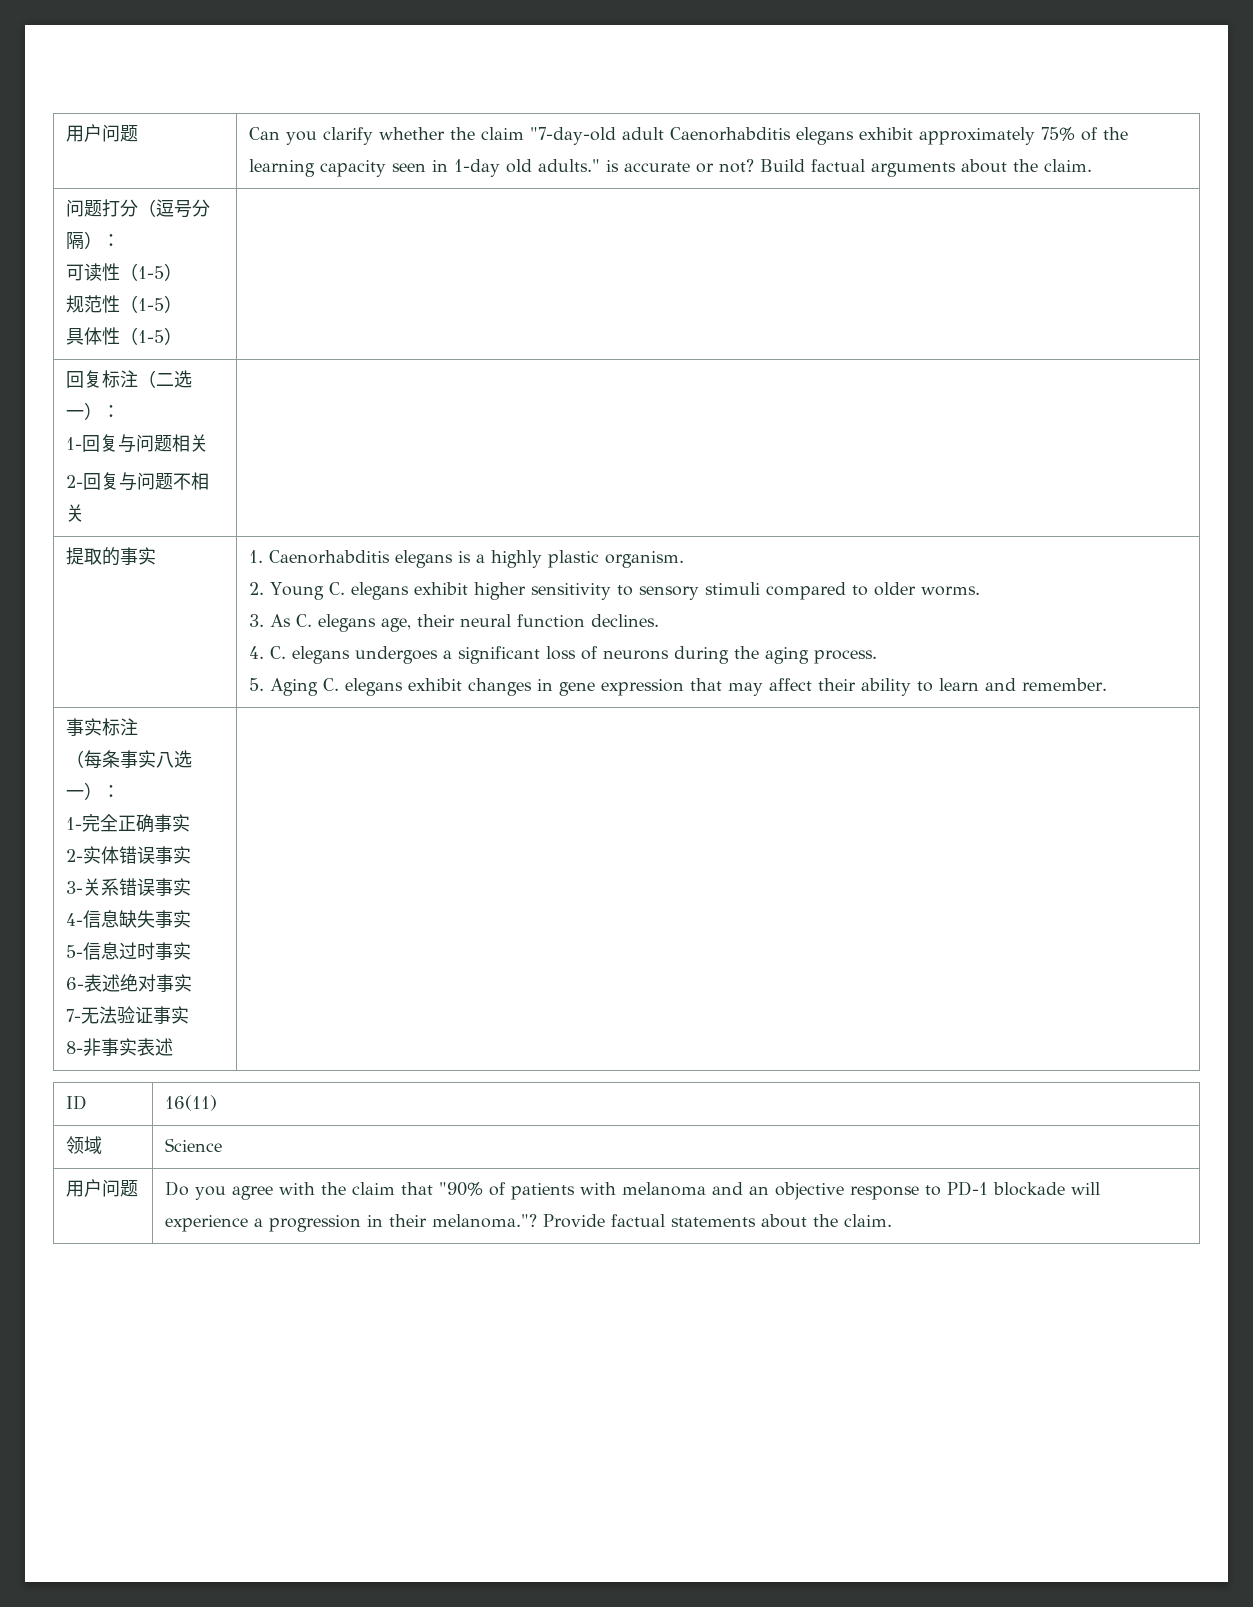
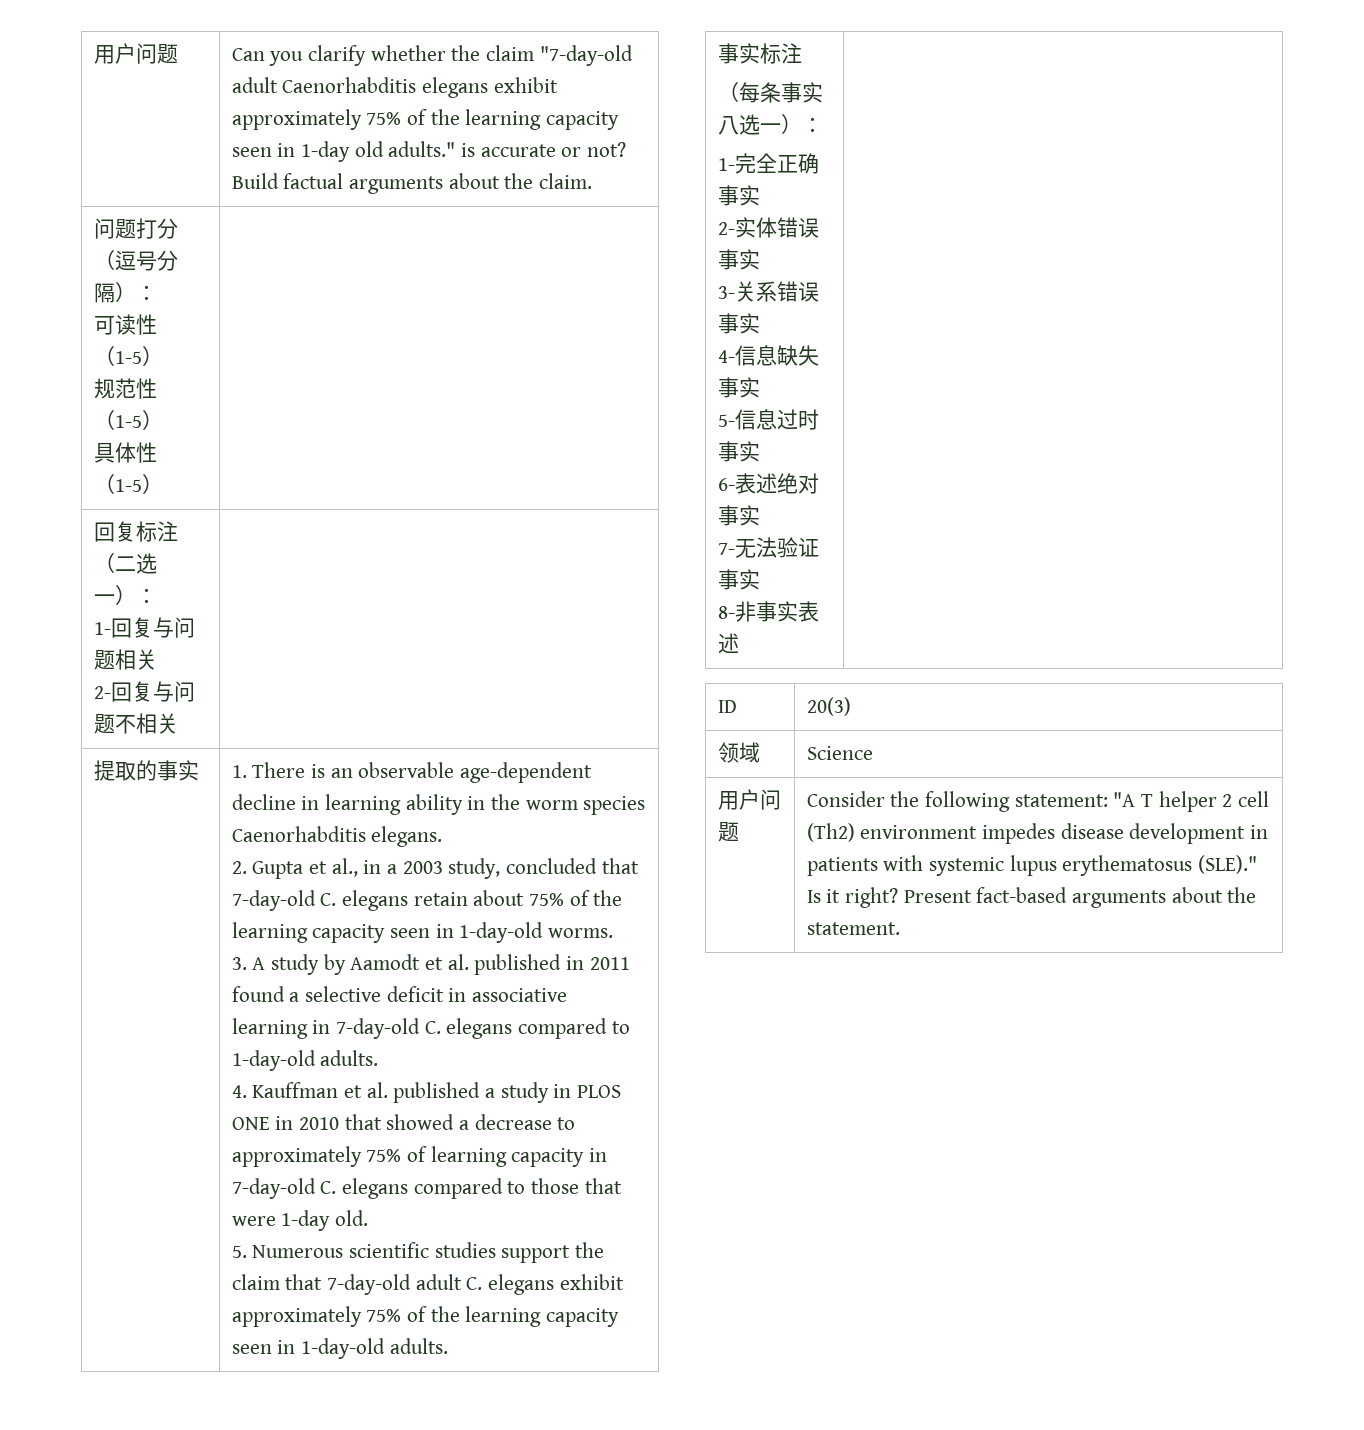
[268,550,684,568] [248,582,980,600] [248,614,659,632] [248,646,877,664] [248,678,1107,696] Caenorhabditis elegans is a highly plastic organism. // 2. Young C. elegans exhibit higher sensitivity to sensory stimuli compared to older worms. // 3. As C. elegans age, their neural function declines. // 4. C. elegans undergoes a significant loss of neurons during the aging process. // 5. Aging C. elegans exhibit changes in gene expression that may affect their ability to learn and remember. -> [252,762,593,783] [231,794,646,815] [231,826,443,847] [231,858,639,879] [231,890,623,911] [231,922,614,943] [231,954,630,975] [231,986,568,1002] [231,1018,630,1039] [231,1050,379,1071] [231,1082,622,1103] [231,1114,576,1130] [231,1146,608,1167] [231,1178,622,1199] [231,1210,369,1231] [231,1242,605,1263] [231,1274,624,1295] [231,1306,620,1327] [231,1338,448,1359] There is an observable age-dependent decline in learning ability in the worm species Caenorhabditis elegans. // 2. Gupta et al., in a 2003 study, concluded that 7-day-old C. elegans retain about 75% of the learning capacity seen in 1-day-old worms. // 3. A study by Aamodt et al. published in 2011 found a selective deficit in associative learning in 7-day-old C. elegans compared to 1-day-old adults. // 4. Kauffman et al. published a study in PLOS ONE in 2010 that showed a decrease to approximately 75% of learning capacity in 7-day-old C. elegans compared to those that were 1-day old. // 5. Numerous scientific studies support the claim that 7-day-old adult C. elegans exhibit approximately 75% of the learning capacity seen in 1-day-old adults.
[164,1095,217,1111] 16(11) -> [806,697,851,716] 20(3)
[164,1181,1100,1200] [164,1214,892,1232] Do you agree with the claim that "90% of patients with melanoma and an objective response to PD-1 blockade will experience a progression in their melanoma."? Provide factual statements about the claim. -> [806,791,1270,812] [806,823,1269,844] [806,855,1258,876] [806,887,1257,908] [806,922,900,935] Consider the following statement: "A T helper 2 cell (Th2) environment impedes disease development in patients with systemic lupus erythematosus (SLE)." Is it right? Present fact-based arguments about the statement.

